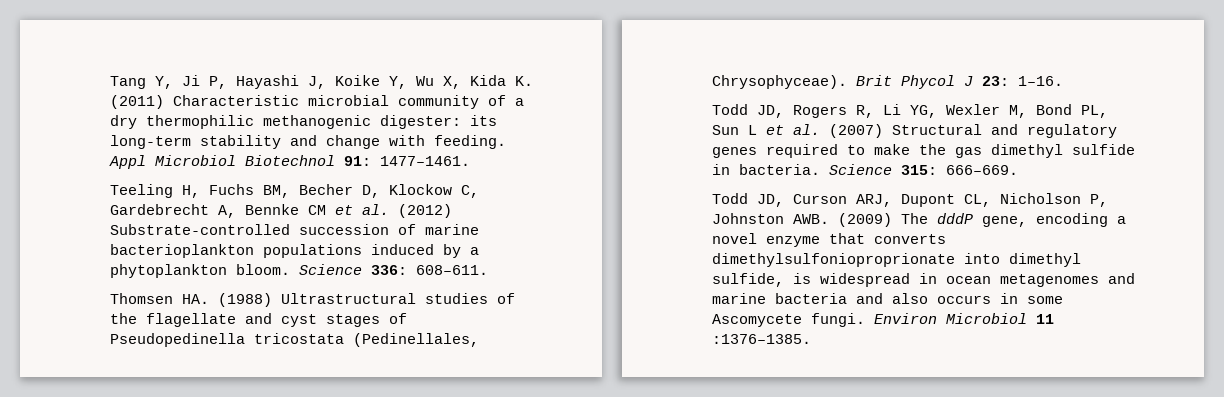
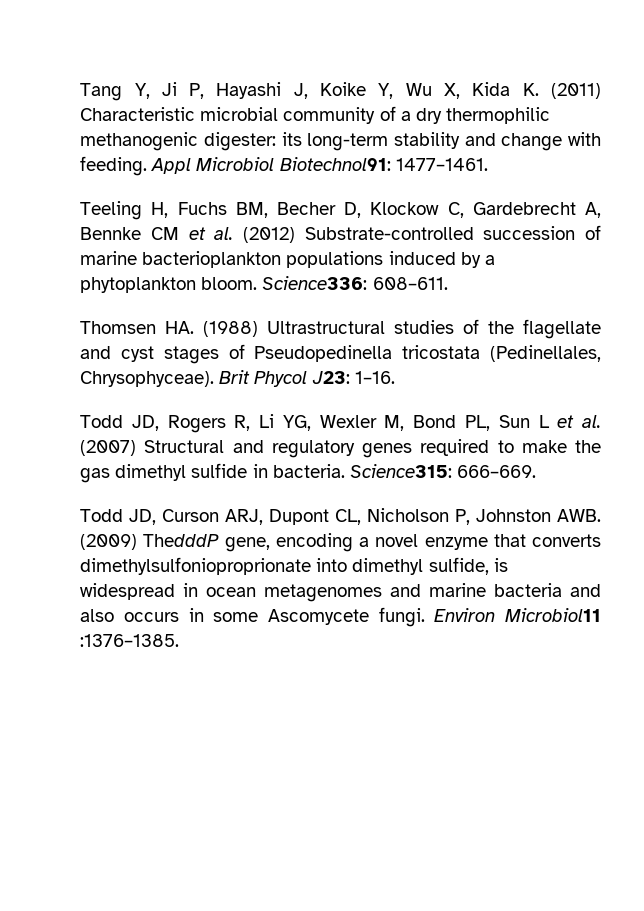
[244,155,371,166] Biotechnol 91: -> [279,157,391,171] Biotechnol91:
[298,264,407,275] Science 336: -> [262,276,368,290] Science336:
[963,76,1009,86] J 23: -> [311,371,350,384] J23:
[828,164,937,175] Science 315: -> [349,464,452,478] Science315:
[900,213,973,224] The dddP -> [143,534,220,547] ThedddP
[945,313,1054,324] Microbiol 11 -> [505,608,601,622] Microbiol11

